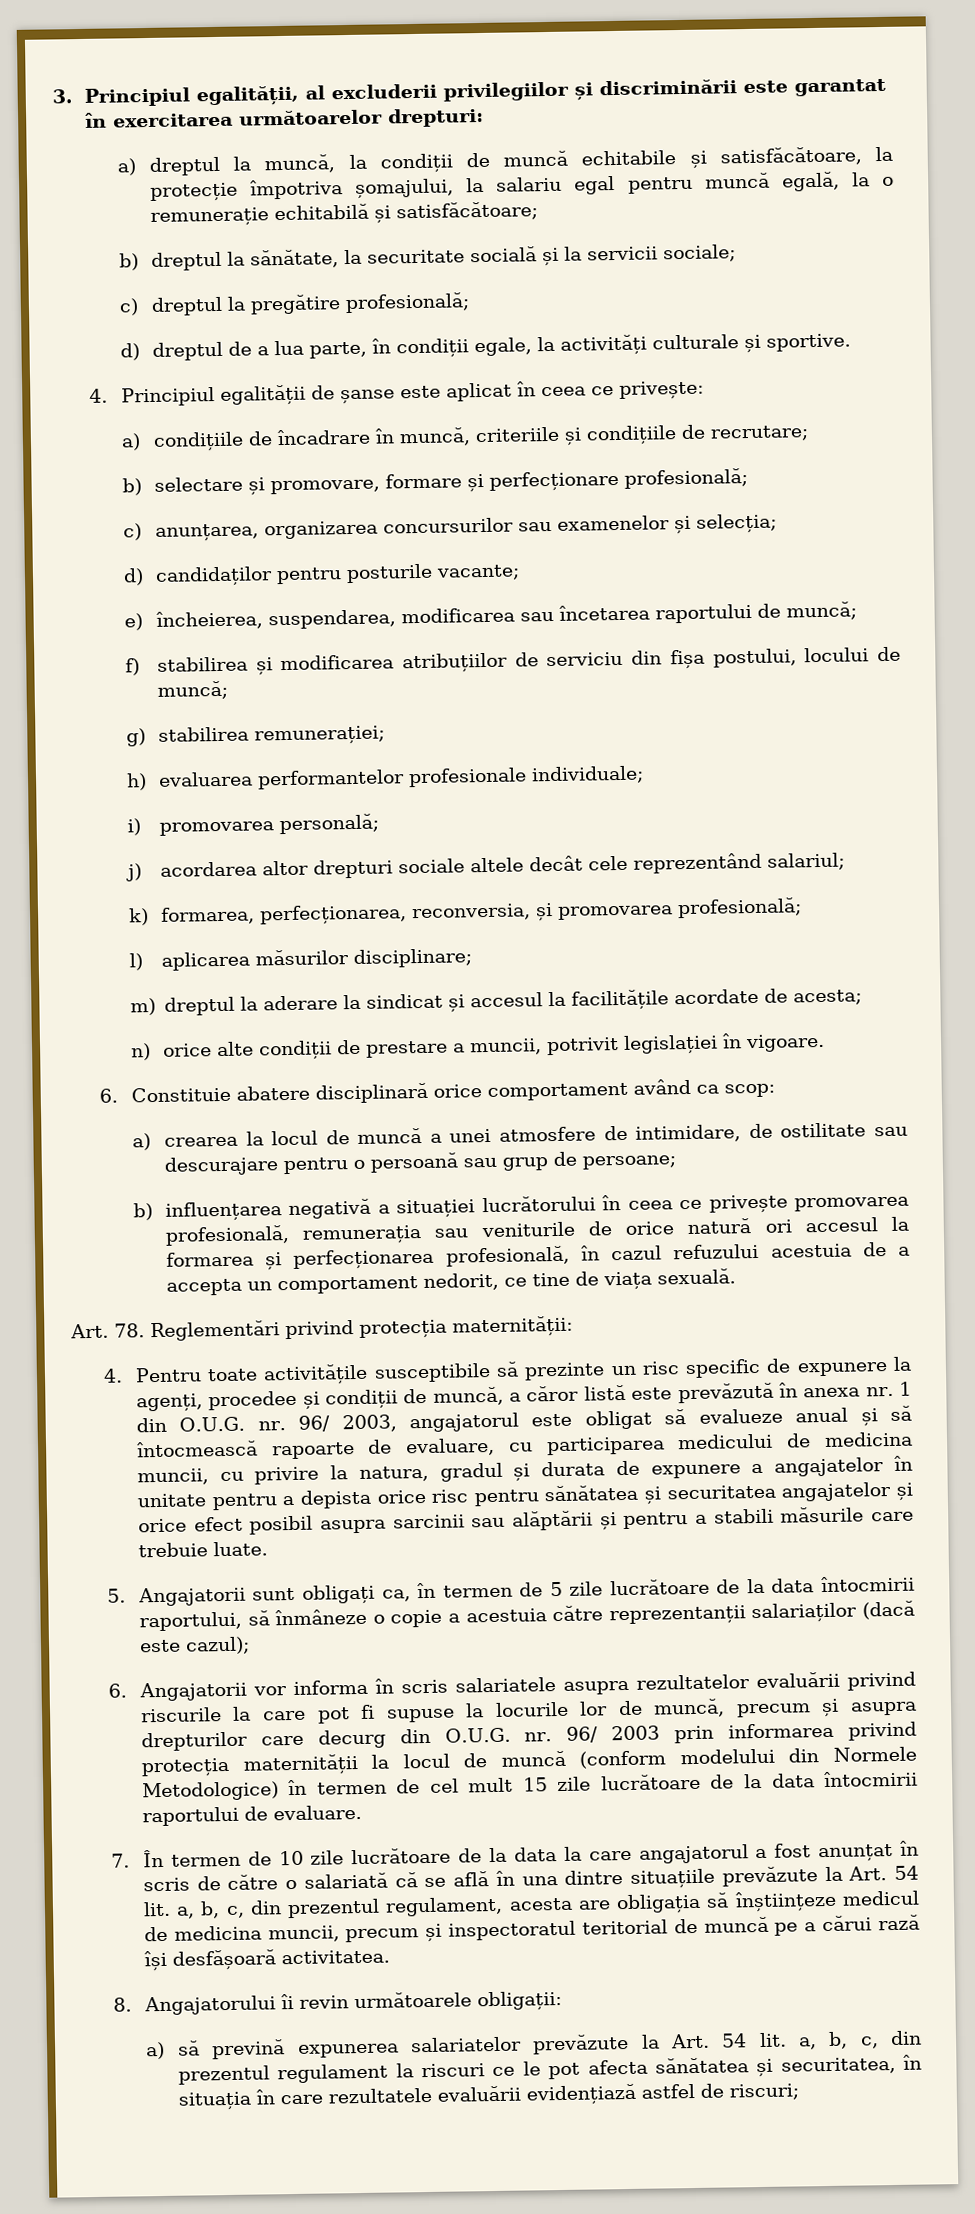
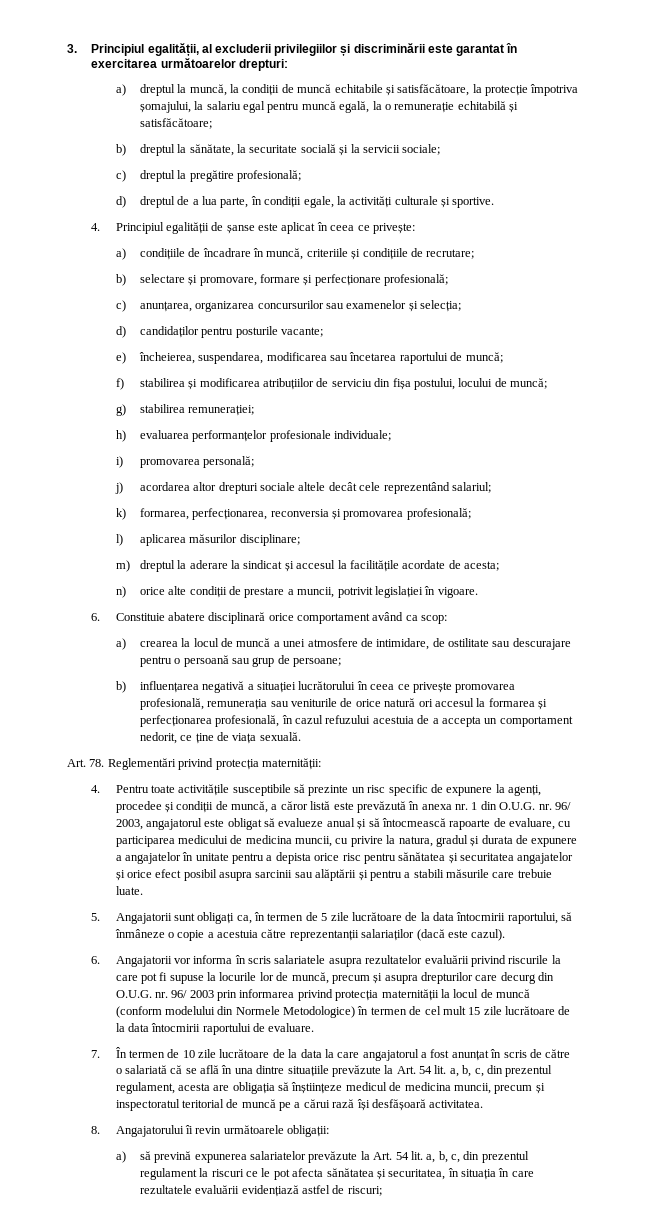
[256,769,405,790] performantelor -> [192,430,268,442] performanțelor
[410,903,531,922] reconversia, -> [270,509,329,517] reconversia
[531,1272,570,1287] tine -> [195,733,214,744] ține
[184,1636,250,1655] cazul); -> [471,929,506,941] cazul).

